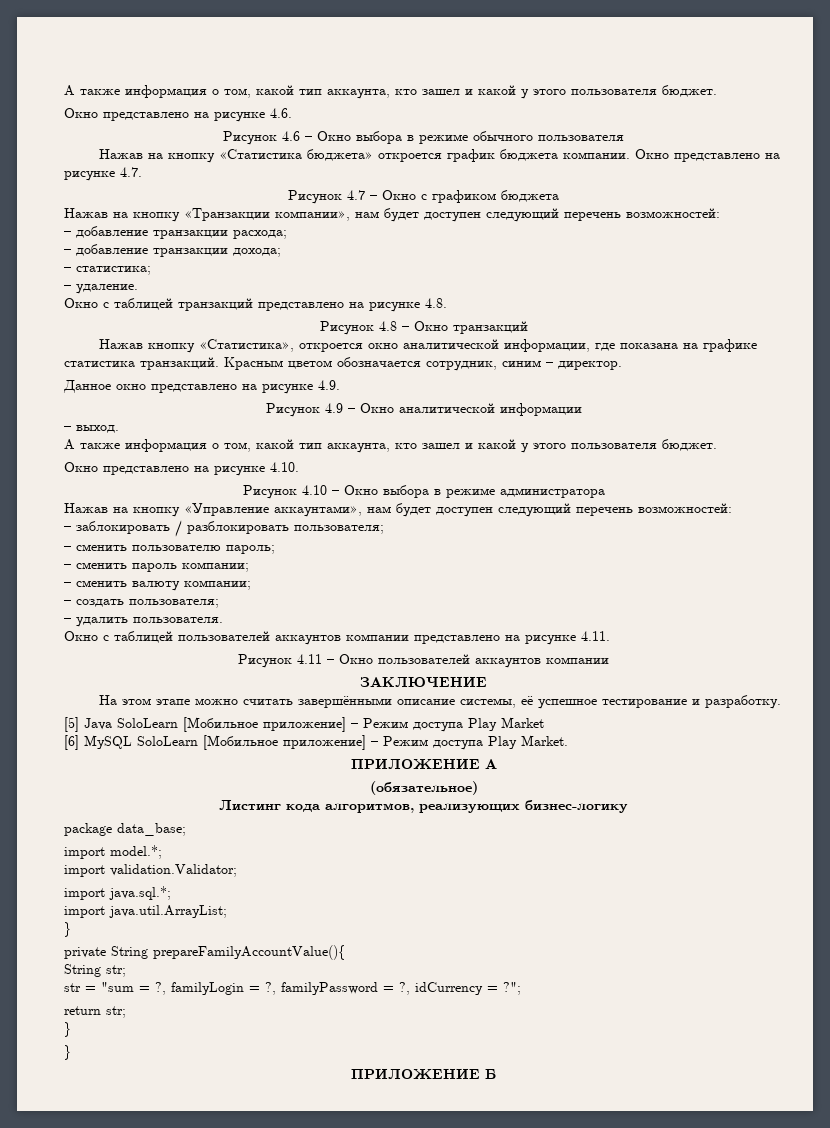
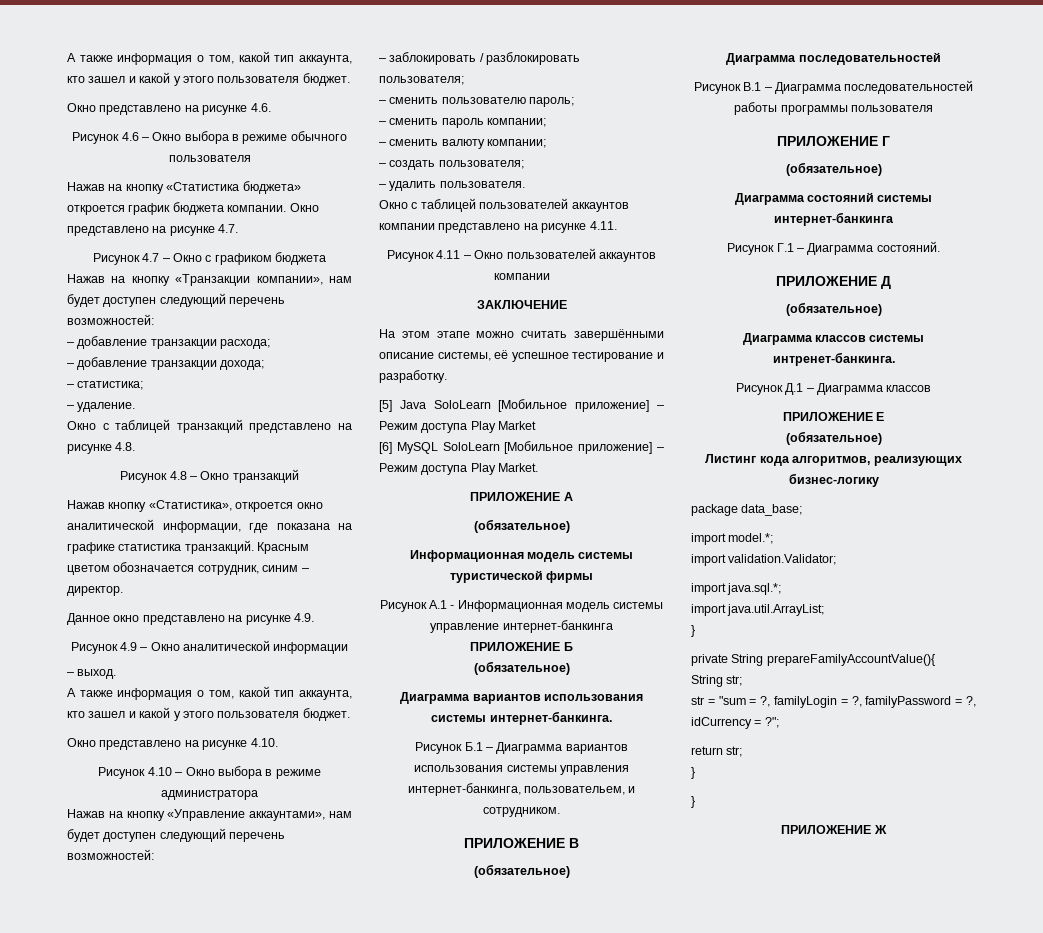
(478, 788) none -> [409,550,634,562] [449,570,594,583] [379,600,664,612] [430,620,613,633] [470,642,573,651] [473,661,570,675] [400,692,643,704] [431,711,612,725] [415,742,628,754] [414,765,629,775] [407,783,636,796] [483,807,560,817] [464,838,579,848] [473,864,570,878] [726,52,941,65] [693,80,974,94] [734,102,933,115] [777,136,890,146] [785,162,882,176] [734,192,933,205] [774,212,894,226] [727,241,940,255] [776,276,891,289] [785,302,882,316] [742,333,925,345] [772,352,895,366] [735,383,932,395] [782,412,885,421] [785,431,882,445] // Информационная модель системы туристической фирмы // Рисунок А.1 - Информационная модель системы управление интернет-банкинга // ПРИЛОЖЕНИЕ Б // (обязательное) // Диаграмма вариантов использования системы интернет-банкинга. // Рисунок Б.1 – Диаграмма вариантов использования системы управления интернет-банкинга, пользовательем, и сотрудником. // ПРИЛОЖЕНИЕ В // (обязательное) // Диаграмма последовательностей // Рисунок В.1 – Диаграмма последовательностей работы программы пользователя // ПРИЛОЖЕНИЕ Г // (обязательное) // Диаграмма состояний системы интернет-банкинга // Рисунок Г.1 – Диаграмма состояний. // ПРИЛОЖЕНИЕ Д // (обязательное) // Диаграмма классов системы интренет-банкинга. // Рисунок Д.1 – Диаграмма классов // ПРИЛОЖЕНИЕ Е // (обязательное)
[485,1069,496,1079] Б -> [873,825,887,834] Ж

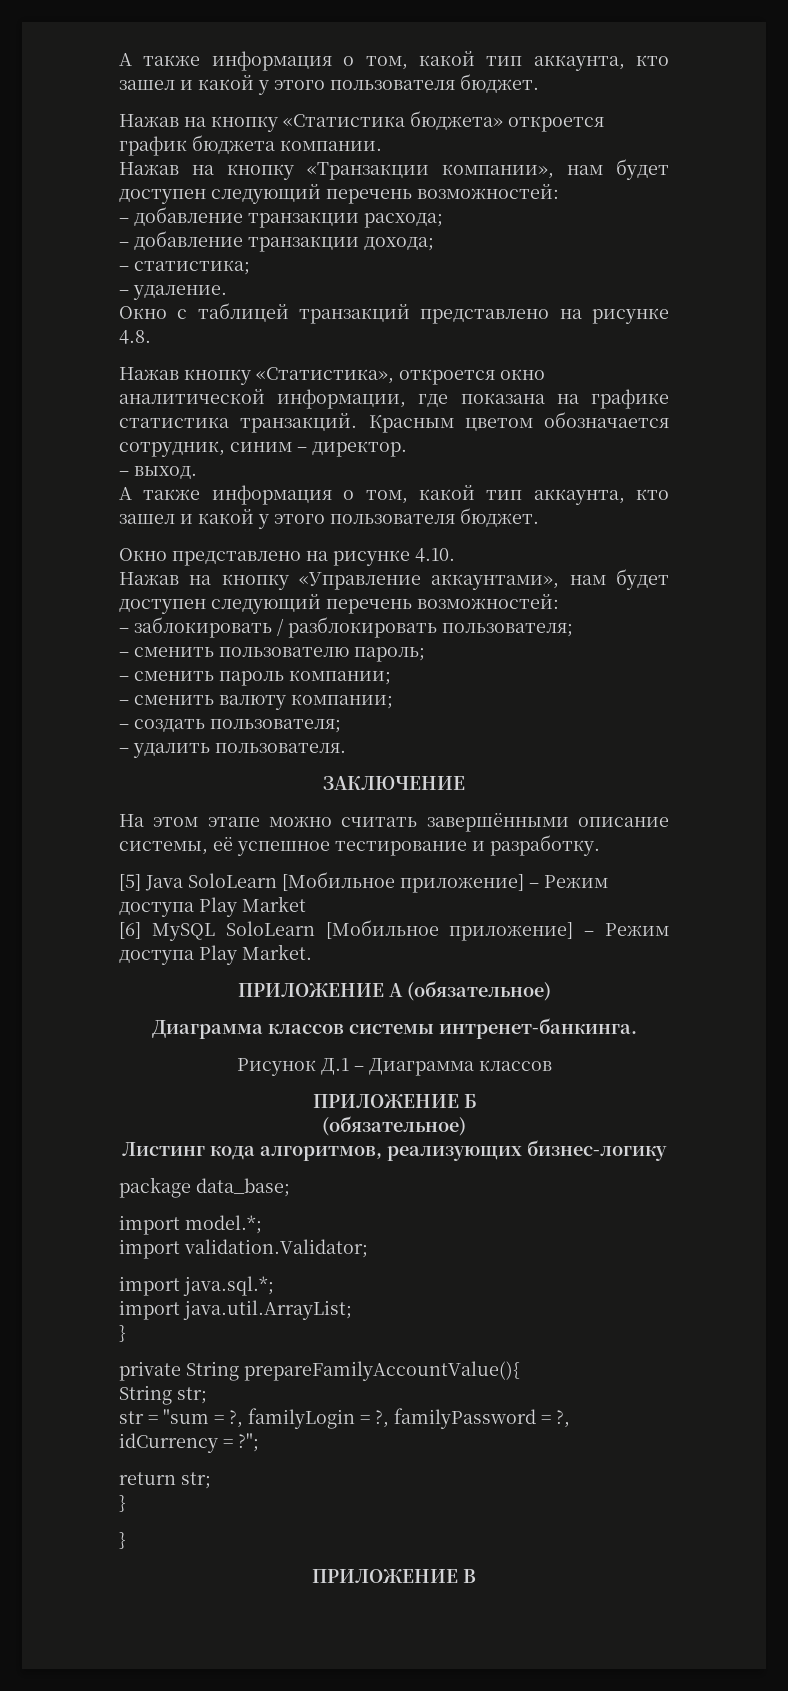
[67,103,271,115] [72,131,347,144] [168,155,251,162] // Окно представлено на рисунке 4.6. // Рисунок 4.6 – Окно выбора в режиме обычного пользователя -> (539, 83) none
[289,203,319,212] [67,224,239,236] [92,252,327,265] Окно представлено на рисунке 4.7. // Рисунок 4.7 – Окно с графиком бюджета -> (382, 145) none
[120,469,299,483] // Рисунок 4.8 – Окно транзакций -> (151, 337) none
[67,613,314,625] [70,640,349,654] // Данное окно представлено на рисунке 4.9. // Рисунок 4.9 – Окно аналитической информации -> (407, 449) none
[98,766,321,779] [161,790,258,800] // Рисунок 4.10 – Окно выбора в режиме администратора -> (455, 555) none
[379,198,629,212] [379,221,617,233] [387,248,656,262] [493,273,550,280] // Окно с таблицей пользователей аккаунтов компании представлено на рисунке 4.11. // Рисунок 4.11 – Окно пользователей аккаунтов компании -> (346, 748) none
[473,519,570,533] [409,550,634,562] [449,570,594,583] [379,600,664,612] [430,620,613,633] [470,642,573,651] [473,661,570,675] [400,692,643,704] [431,711,612,725] [415,742,628,754] [414,765,629,775] [407,783,636,796] [483,807,560,817] [464,838,579,848] [473,864,570,878] [726,52,941,65] [693,80,974,94] [734,102,933,115] [777,136,890,146] [785,162,882,176] [734,192,933,205] [774,212,894,226] [727,241,940,255] [776,276,891,289] // (обязательное) // Информационная модель системы туристической фирмы // Рисунок А.1 - Информационная модель системы управление интернет-банкинга // ПРИЛОЖЕНИЕ Б // (обязательное) // Диаграмма вариантов использования системы интернет-банкинга. // Рисунок Б.1 – Диаграмма вариантов использования системы управления интернет-банкинга, пользовательем, и сотрудником. // ПРИЛОЖЕНИЕ В // (обязательное) // Диаграмма последовательностей // Рисунок В.1 – Диаграмма последовательностей работы программы пользователя // ПРИЛОЖЕНИЕ Г // (обязательное) // Диаграмма состояний системы интернет-банкинга // Рисунок Г.1 – Диаграмма состояний. // ПРИЛОЖЕНИЕ Д // -> (403, 990) none
[876,412,885,421] Е -> [463,1094,476,1108] Б
[873,825,887,834] Ж -> [463,1569,476,1583] В

